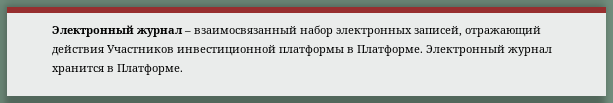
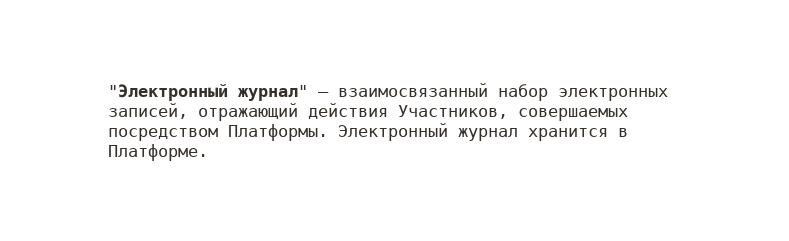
[51,25,183,37] Электронный журнал -> [108,84,309,101] "Электронный журнал"
[106,45,423,56] Участников инвестиционной платформы в Платформе. -> [398,105,629,121] [108,124,329,141] Участников, совершаемых посредством Платформы.

